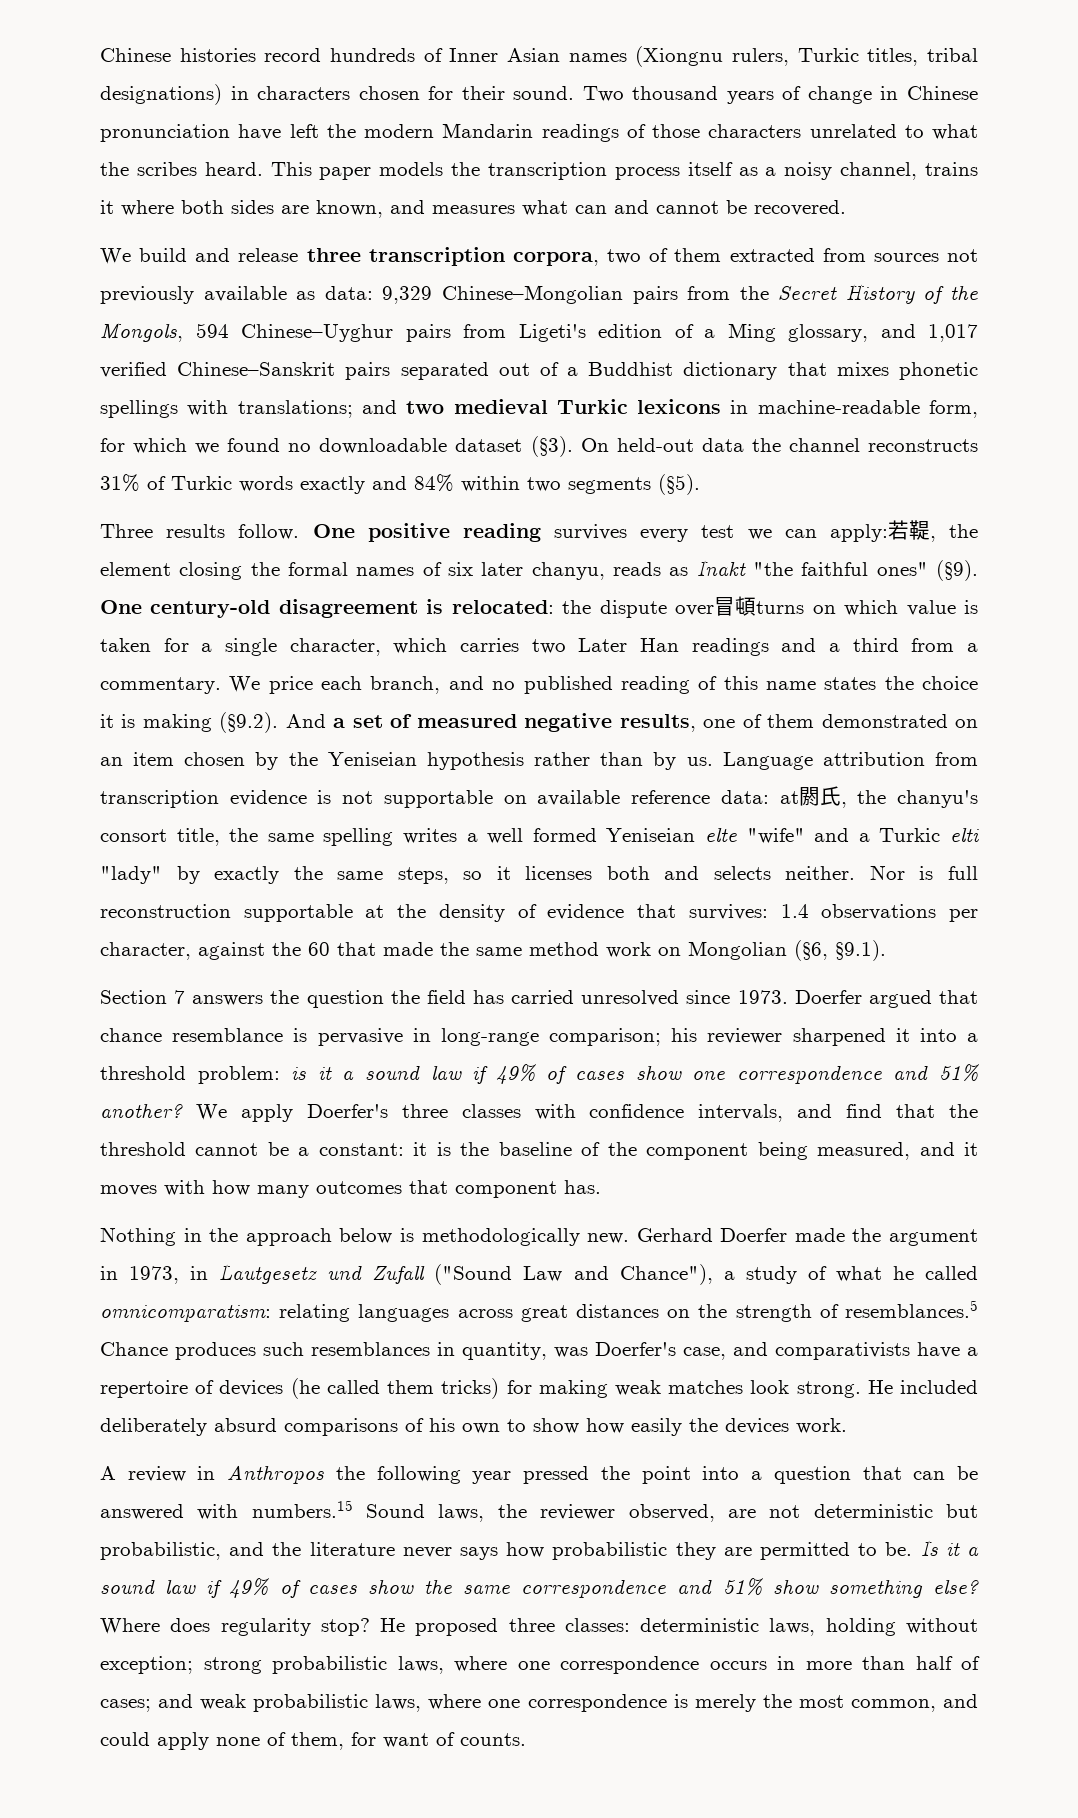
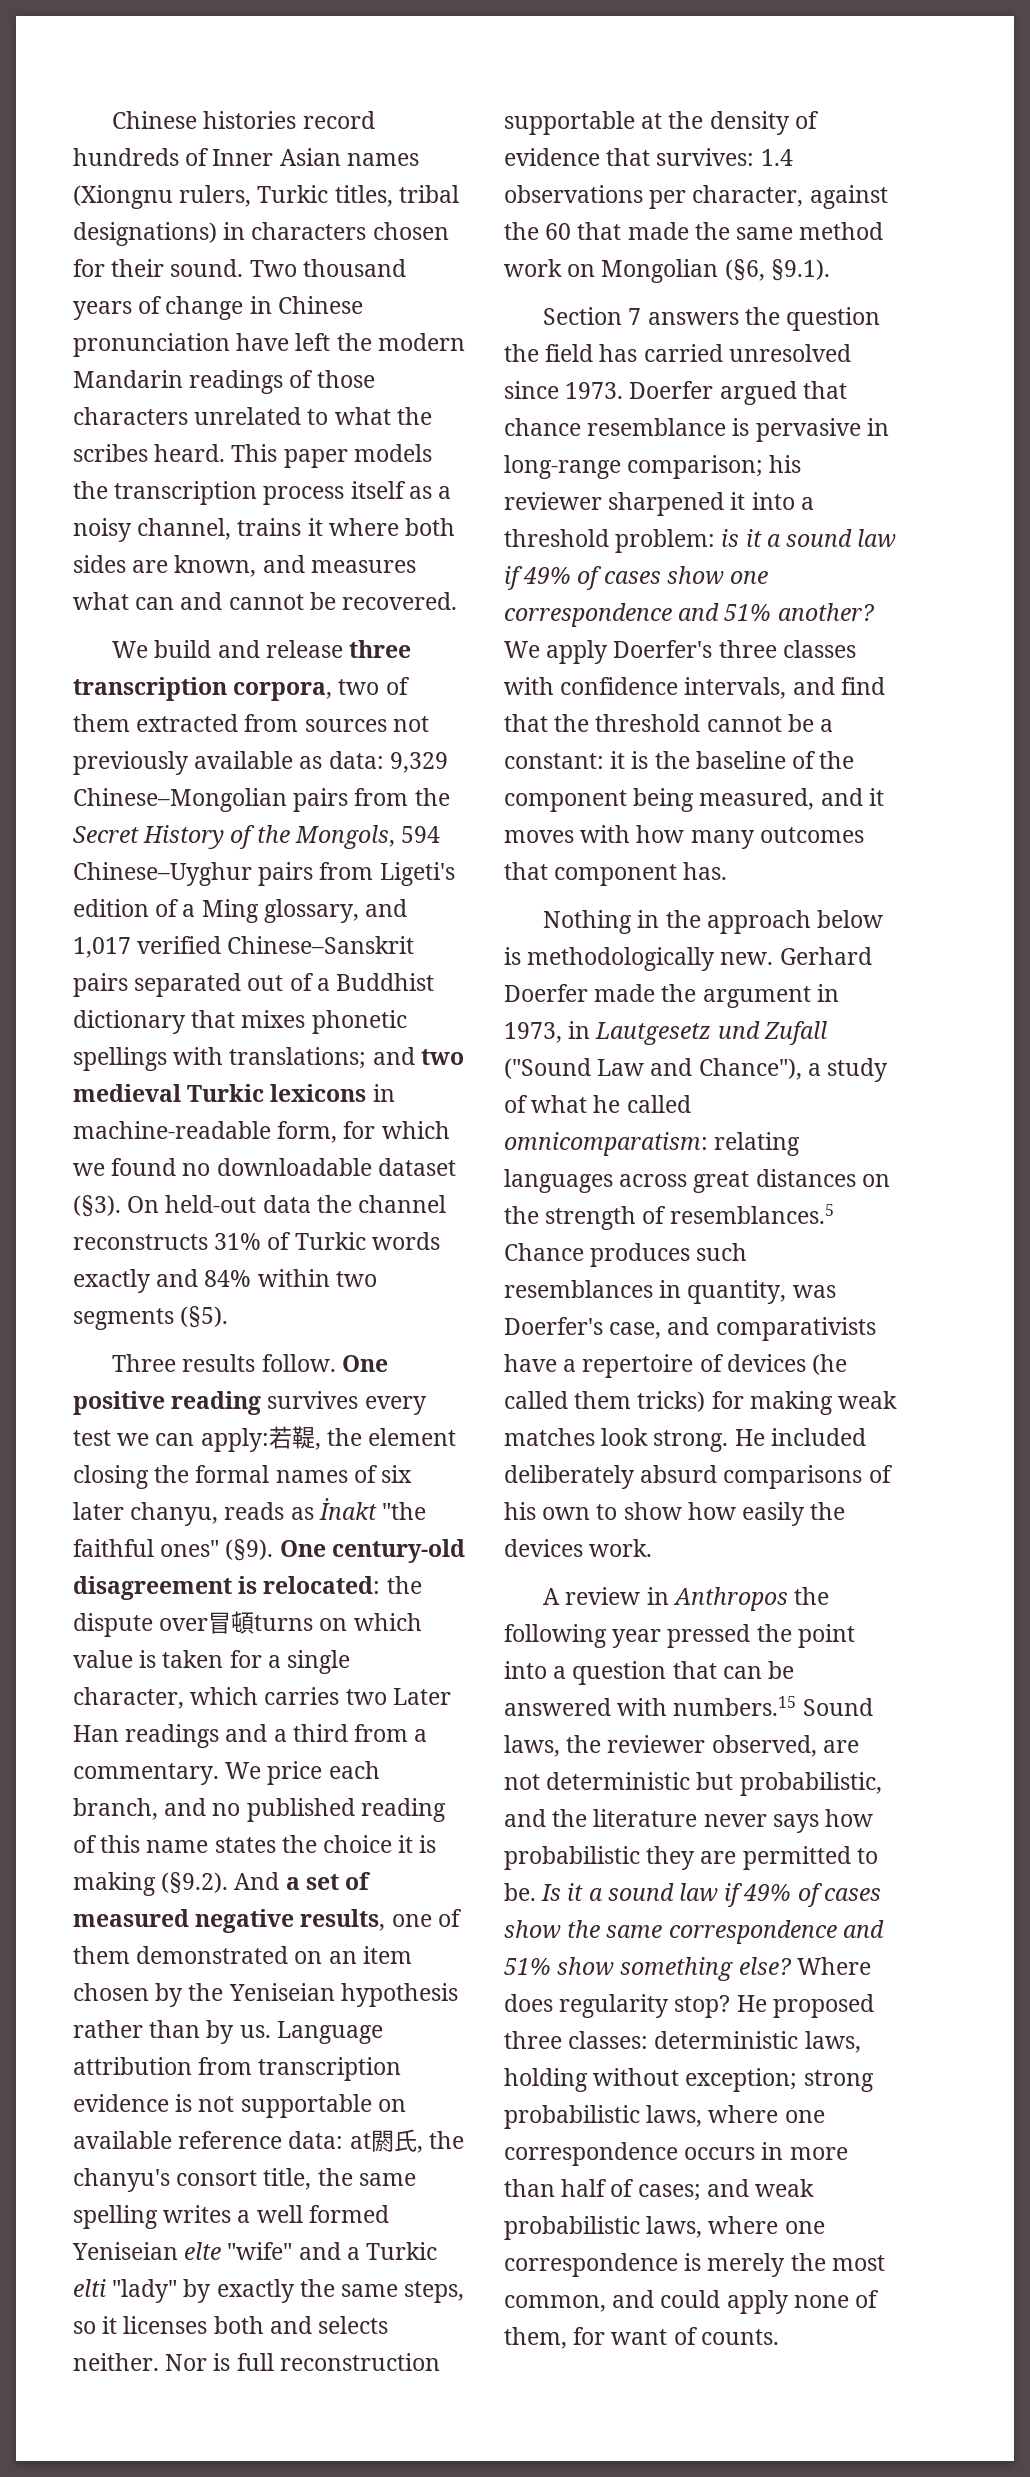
[696,560,746,576] Inakt -> [318,1498,377,1520] İnakt

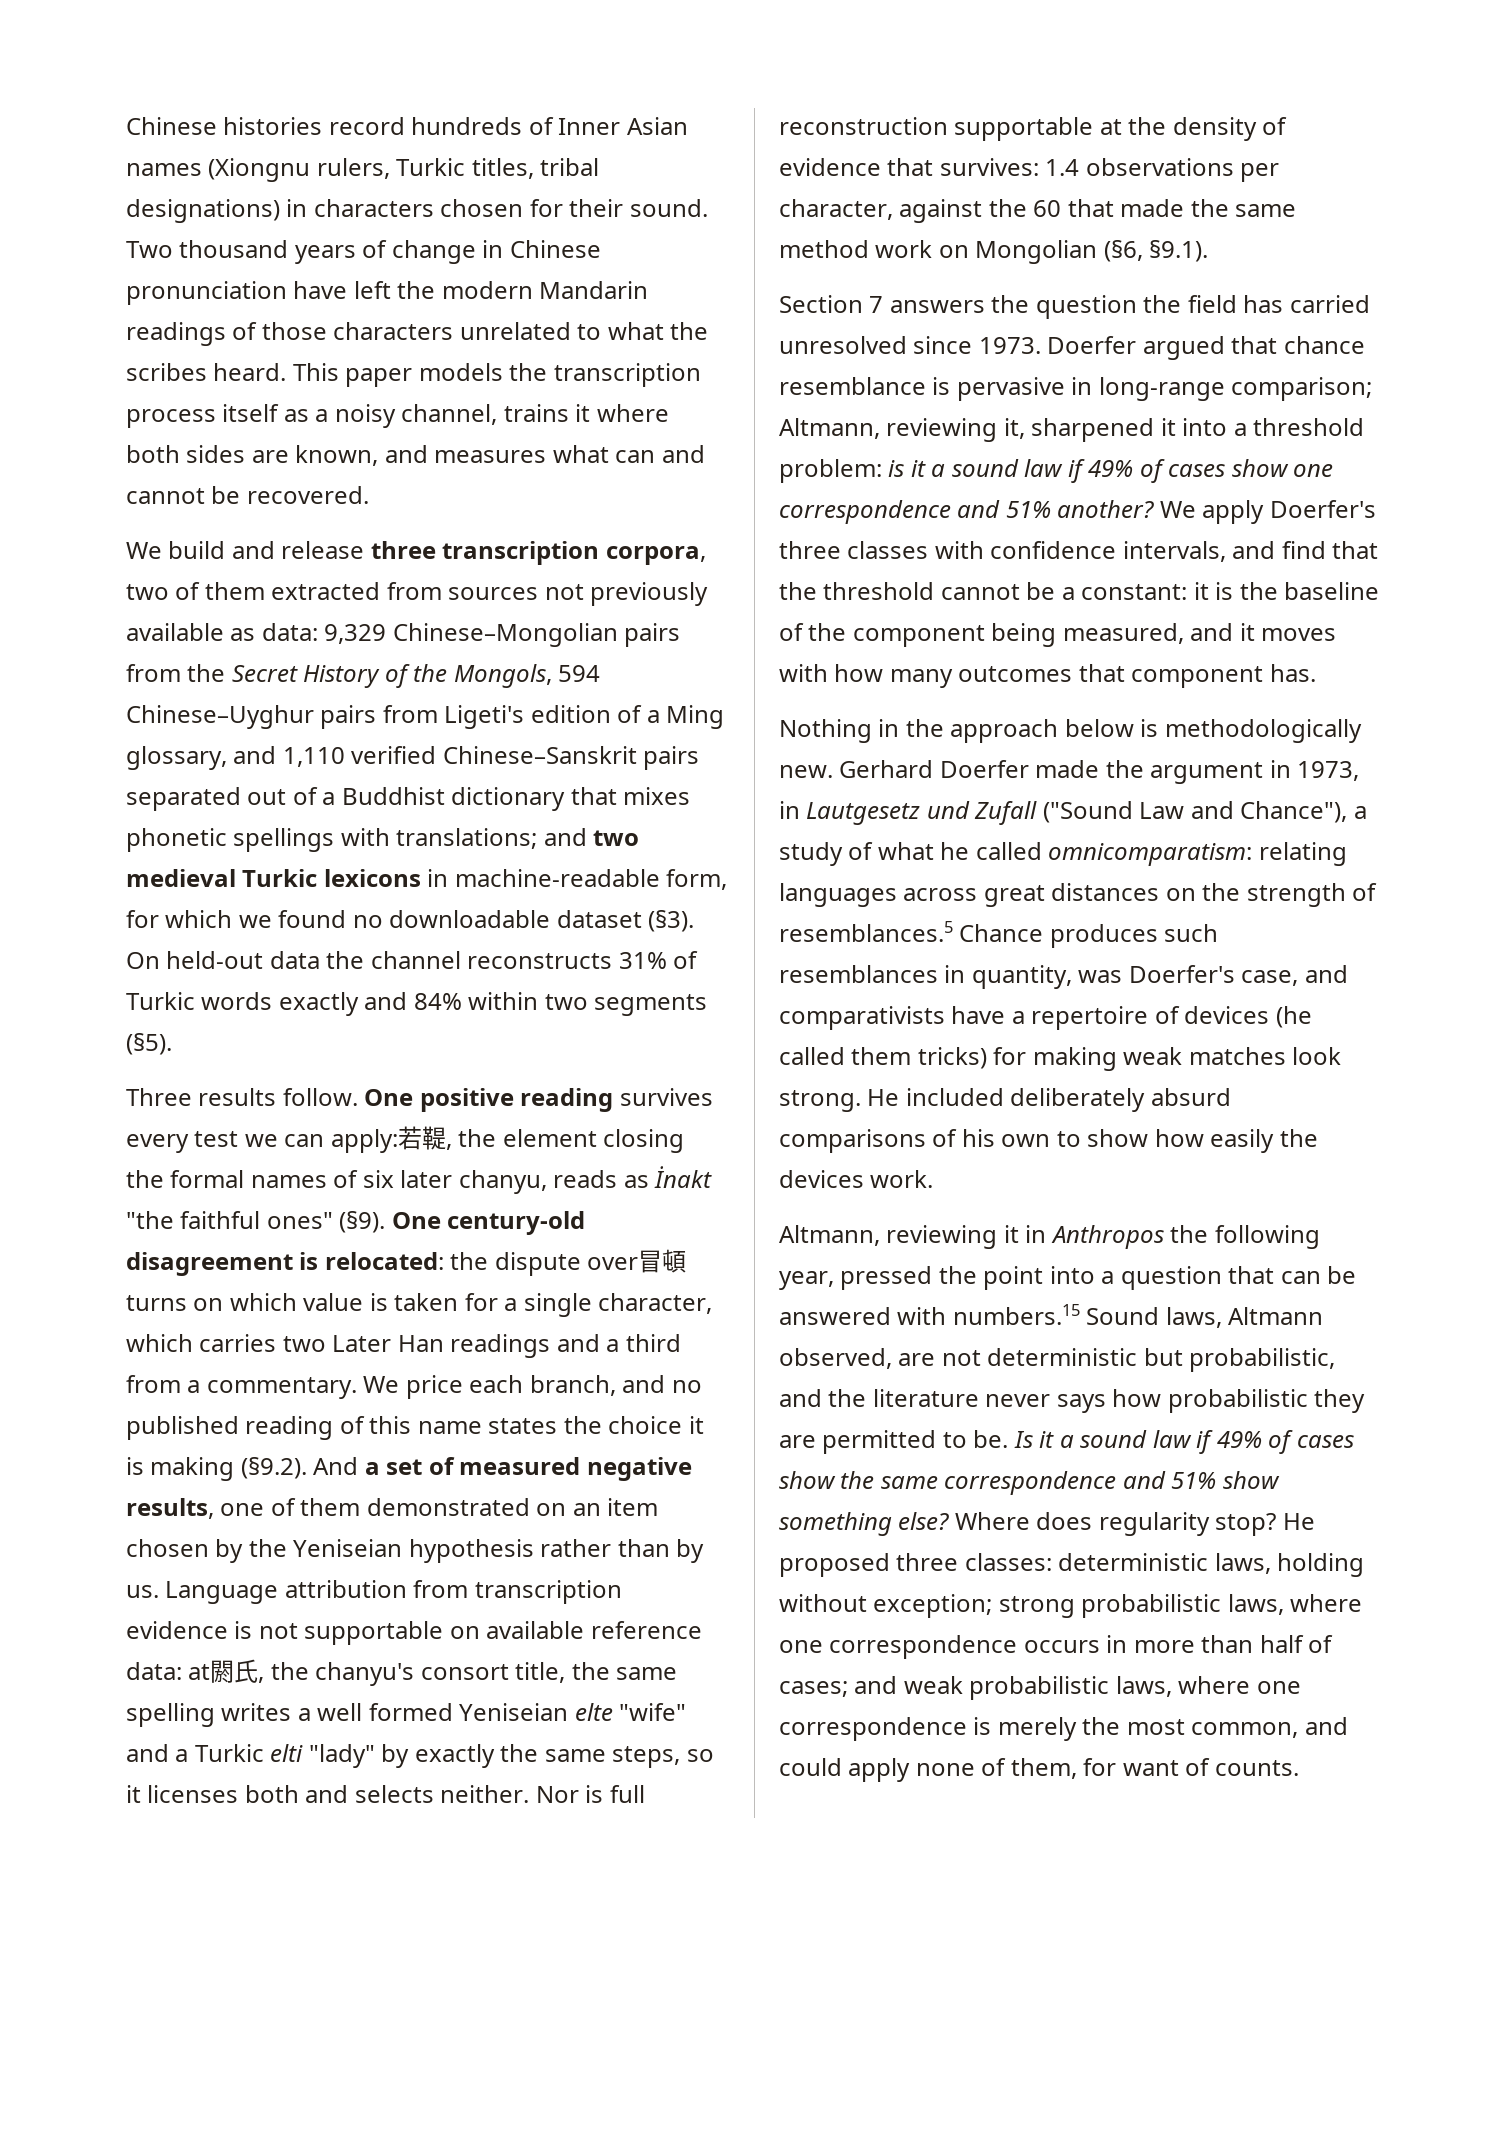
[73,937,131,958] 1,017 -> [282,747,345,767] 1,110
[769,455,802,473] [504,492,602,510] his reviewer -> [779,418,1025,442] Altmann, reviewing it,
[543,1587,641,1605] A review -> [779,1225,1019,1249] Altmann, reviewing it
[612,1629,662,1648] year -> [779,1271,834,1290] year,
[566,1735,706,1753] the reviewer -> [1228,1307,1324,1325] Altmann

